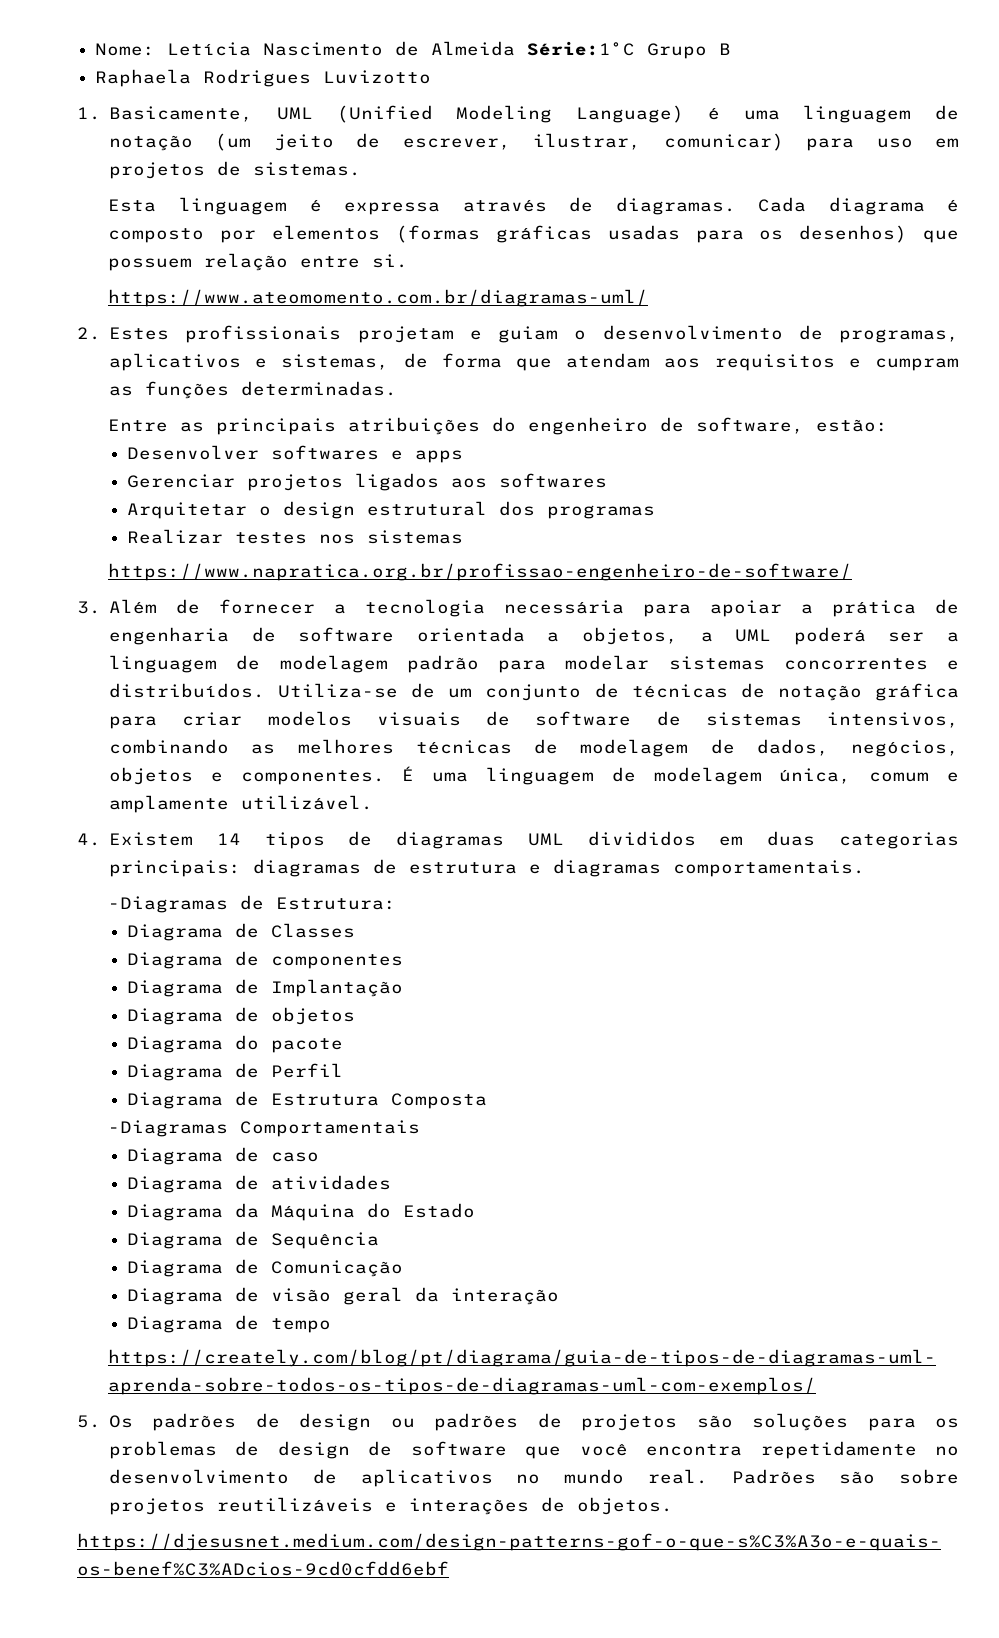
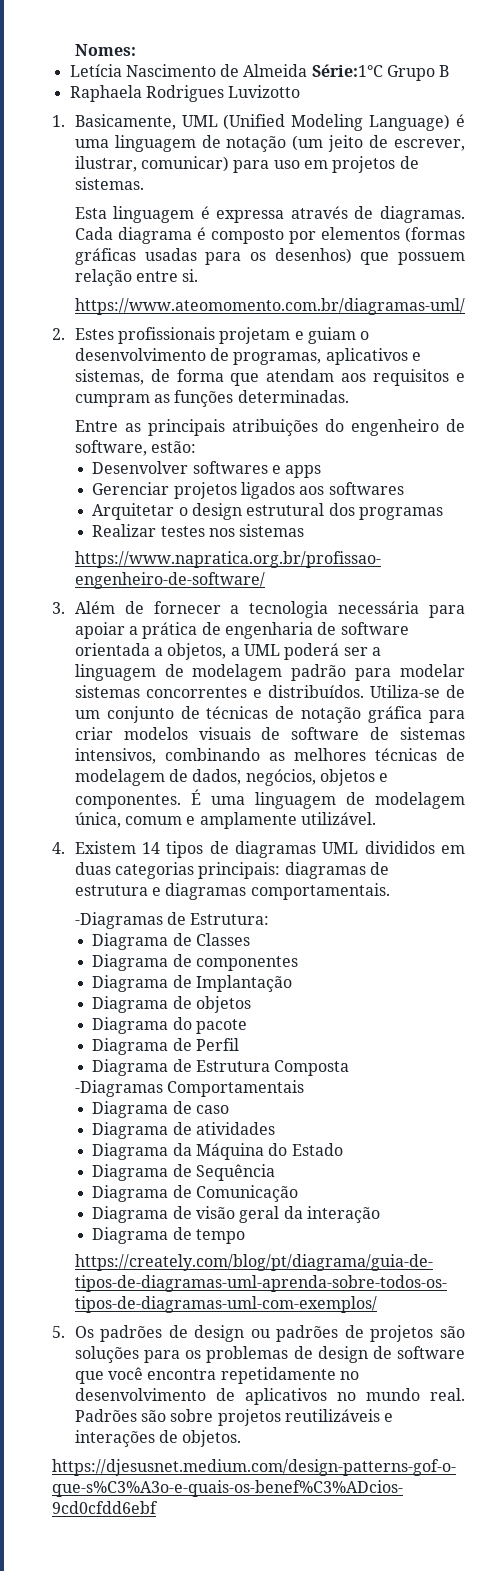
[94,43,155,56] Nome: -> [74,44,136,56] Nomes: //

